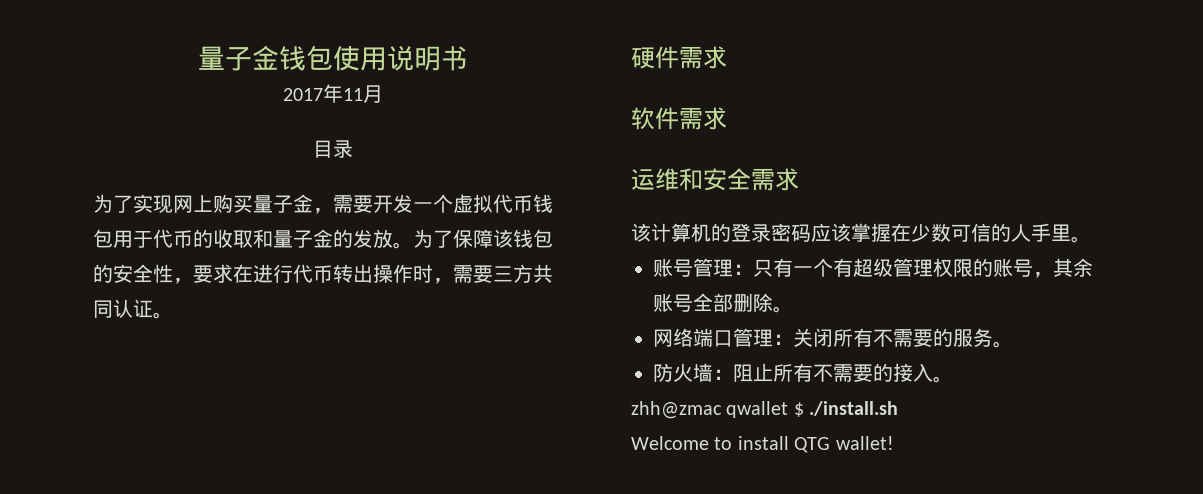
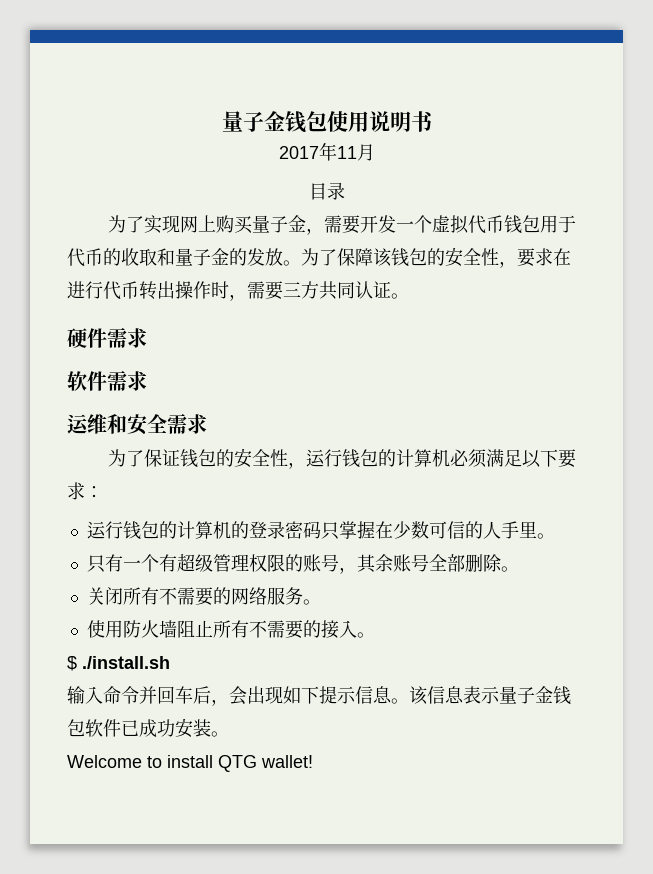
[631,223,651,242] 该 -> [108,448,577,469] [67,482,103,500] [86,521,177,540] 为了保证钱包的安全性，运行钱包的计算机必须满足以下要求： // 运行钱包的
[811,223,851,242] 应该 -> [320,522,339,540] 只
[653,258,753,277] 账号管理： -> (555, 536) none
[653,328,793,347] 网络端口管理： -> (519, 569) none
(953, 337) none -> [230,587,267,605] 网络
[653,363,733,382] 防火墙： -> [86,620,177,638] 使用防火墙
[631,401,789,419] zhh@zmac qwallet -> (375, 635) none
(899, 408) none -> [67,686,571,706] [67,718,229,738] // 输入命令并回车后，会出现如下提示信息。该信息表示量子金钱包软件已成功安装。

